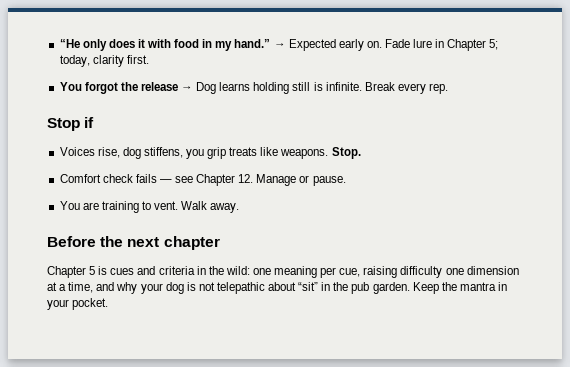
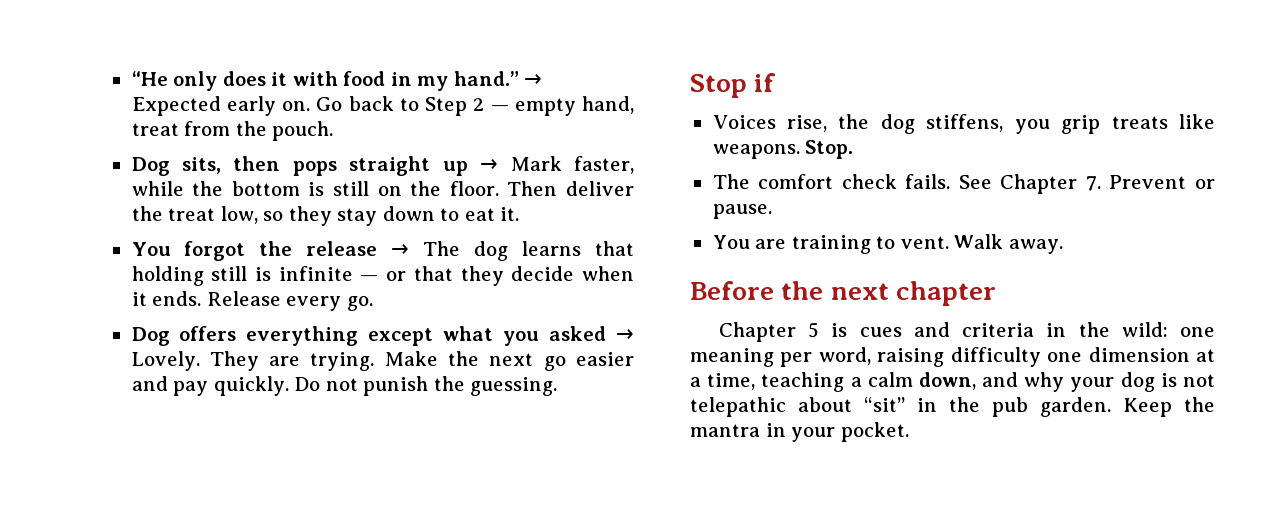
[385,39,499,51] [59,55,149,67] Fade lure in Chapter 5; today, clarity first. -> [316,96,634,116] [131,121,334,141] [131,156,634,176] [131,181,634,196] [131,206,520,226] Go back to Step 2 — empty hand, treat from the pouch. // Dog sits, then pops straight up → Mark faster, while the bottom is still on the floor. Then deliver the treat low, so they stay down to eat it.
[196,82,449,94] Dog learns holding still is infinite. Break every rep. -> [423,241,634,261] [131,266,634,286] [131,291,373,311] [131,326,634,346] [131,351,634,371] [131,376,558,396] The dog learns that holding still is infinite — or that they decide when it ends. Release every go. // Dog offers everything except what you asked → Lovely. They are trying. Make the next go easier and pay quickly. Do not punish the guessing.
(120, 152) none -> [838,114,870,129] the
[59,174,297,186] Comfort check fails — see Chapter 12. Manage -> [712,174,1187,194] The comfort check fails. See Chapter 7. Prevent
[339,268,361,277] cue, -> [818,347,871,365] word,
(94, 287) none -> [761,372,976,392] teaching a calm down,

